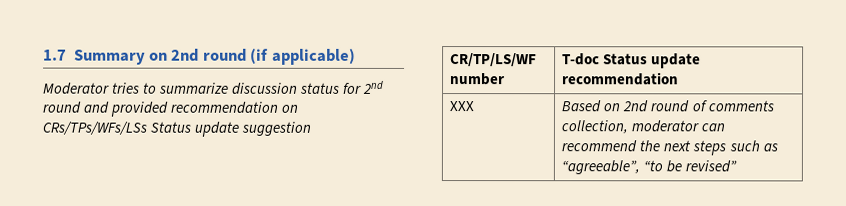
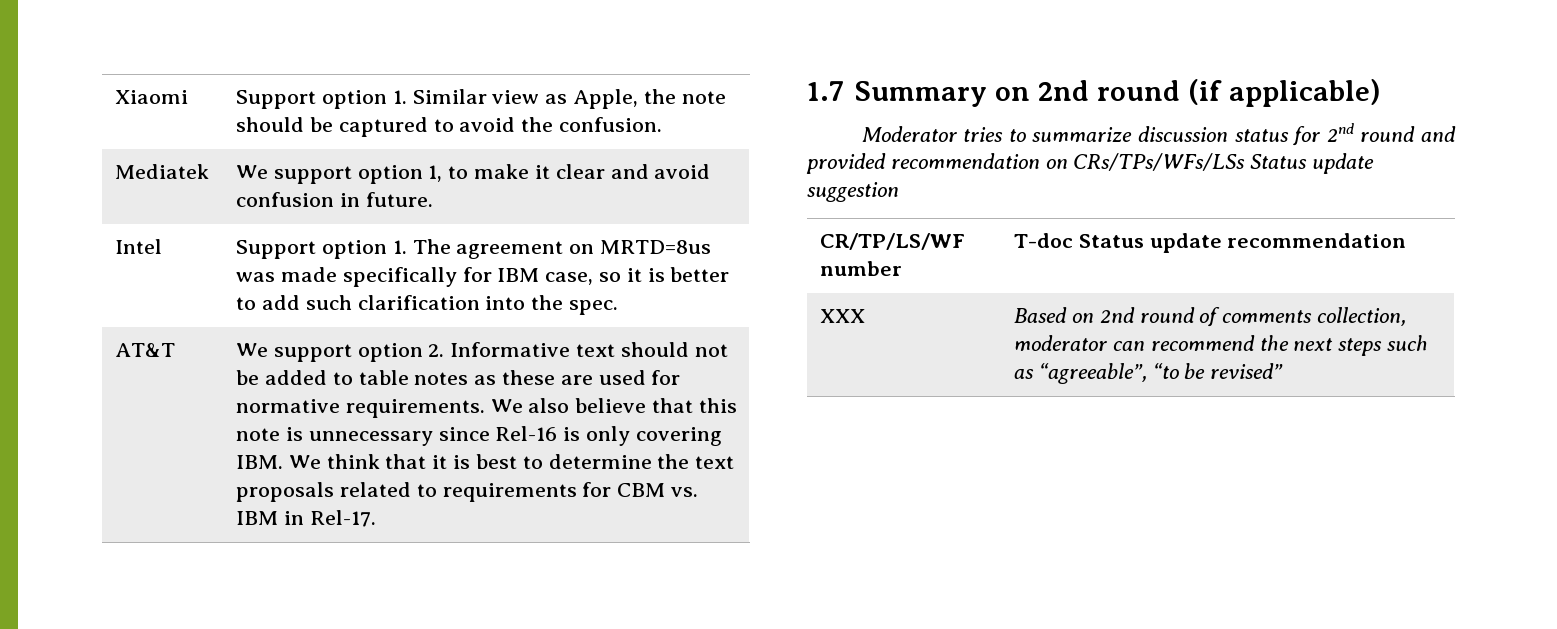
(43, 55) none -> [115,90,189,104] [236,89,726,109] [236,117,662,137] [115,164,210,179] [236,164,711,184] [236,192,433,207] [115,239,163,254] [236,239,711,259] [236,267,730,287] [236,295,618,315] [115,343,176,357] [236,342,728,362] [236,370,681,385] [236,398,737,418] [236,426,722,446] [236,454,735,469] [236,482,698,502] [236,510,376,527] Xiaomi | Support option 1. Similar view as Apple, the note should be captured to avoid the confusion. // Mediatek | We support option 1, to make it clear and avoid confusion in future. // Intel | Support option 1. The agreement on MRTD=8us was made specifically for IBM case, so it is better to add such clarification into the spec. // AT&T | We support option 2. Informative text should not be added to table notes as these are used for normative requirements. We also believe that this note is unnecessary since Rel-16 is only covering IBM. We think that it is best to determine the text proposals related to requirements for CBM vs. IBM in Rel-17. //

